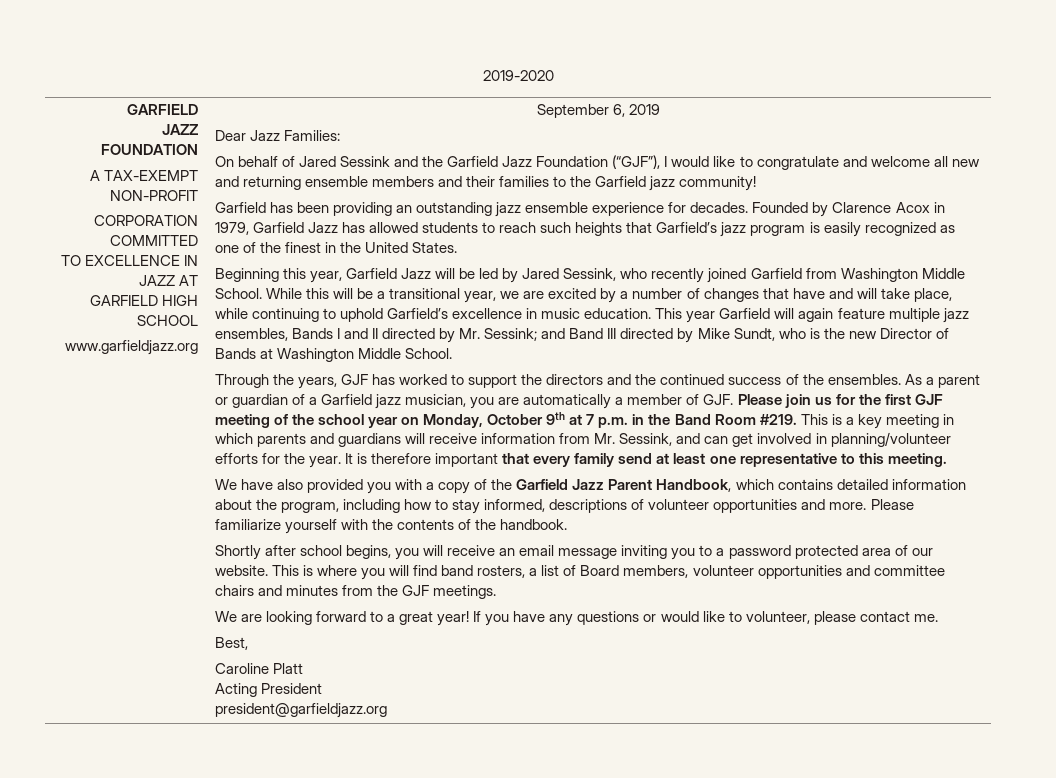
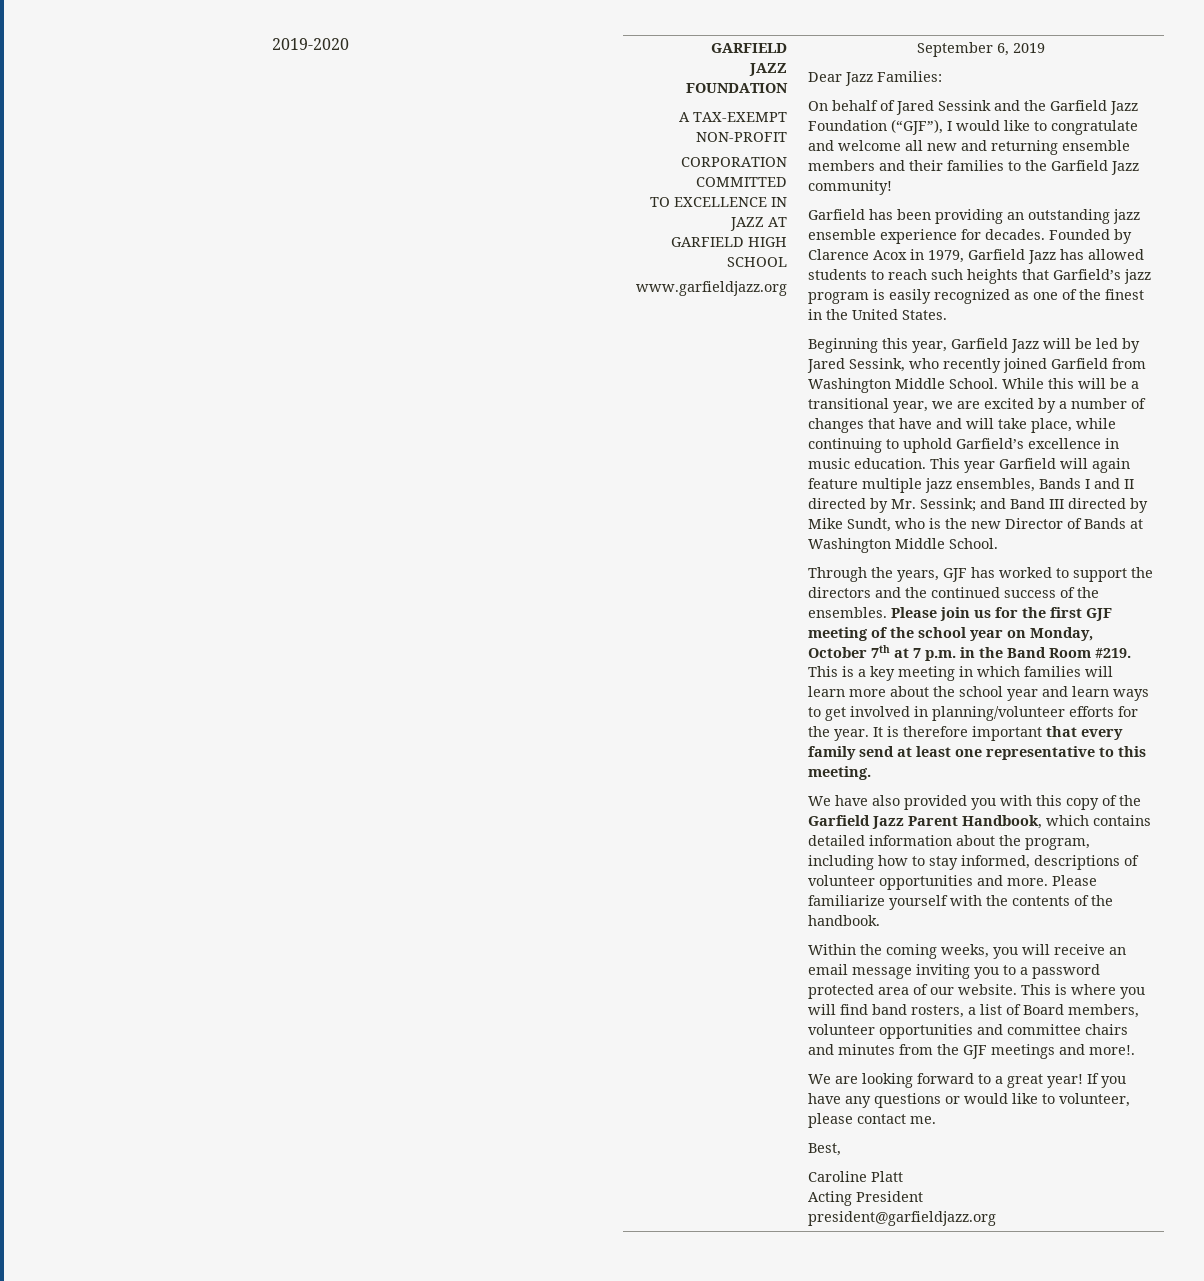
[649,176,676,191] jazz -> [1110,161,1139,175] Jazz
[904,374,980,388] [214,394,734,409] As a parent or guardian of a Garfield jazz musician, you are automatically a member of GJF. -> (887, 612) none
[546,412,566,425] 9th -> [870,645,890,658] 7th
[256,433,729,447] parents and guardians will receive information from Mr. Sessink, and can -> [1023,666,1113,677] [807,686,1149,701] [807,707,821,717] families will learn more about the school year and learn ways to
[426,482,435,490] a -> [1035,795,1062,806] this
[214,545,391,560] Shortly after school begins, -> [807,944,989,959] Within the coming weeks,
[433,585,497,599] meetings. -> [990,1044,1135,1059] meetings and more!.

